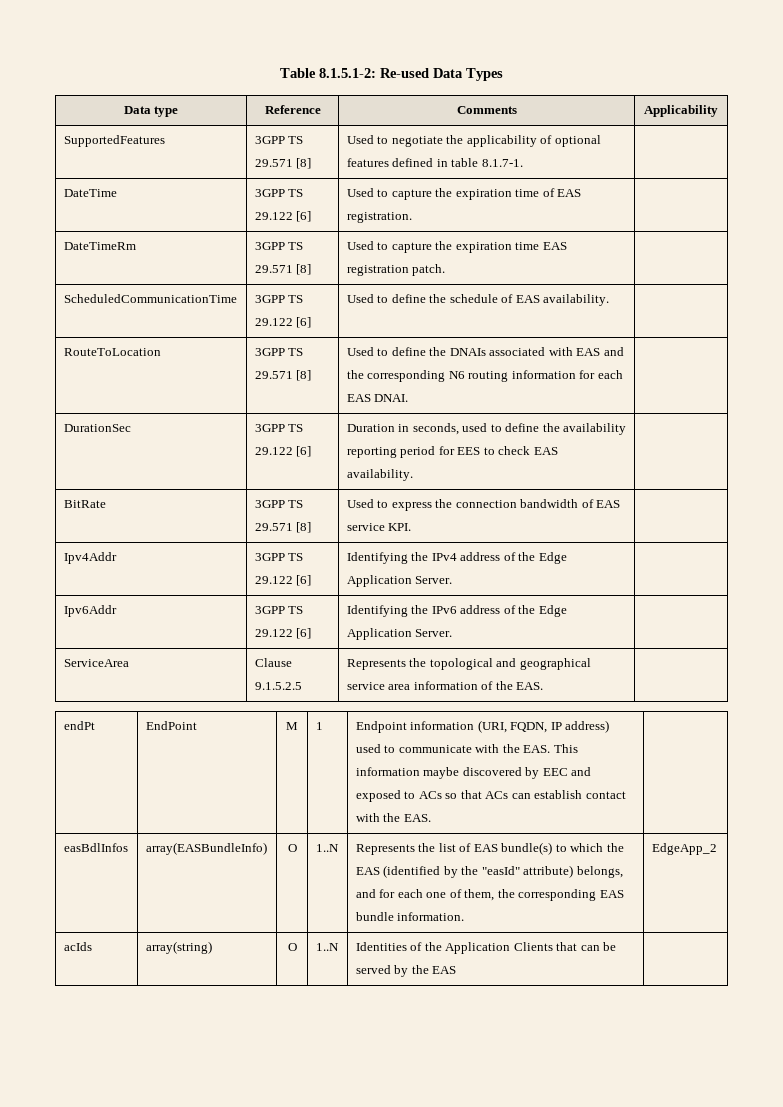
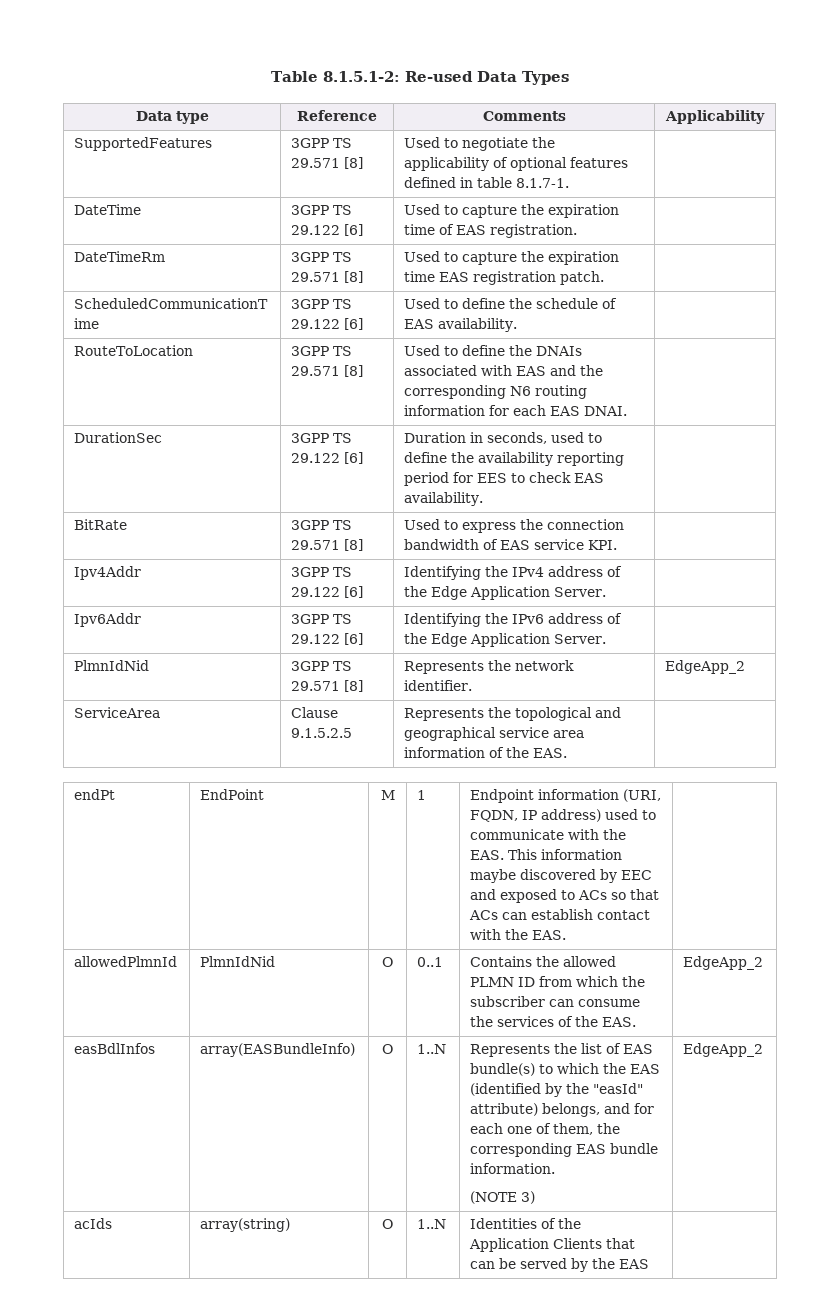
(453, 633) none -> [74,660,150,671] [291,661,353,671] [291,680,364,692] [404,660,575,674] [404,680,473,691] [665,660,746,674] // PlmnIdNid | 3GPP TS 29.571 [8] | Represents the network identifier. | EdgeApp_2
(431, 818) none -> [74,956,178,967] [200,956,276,967] [382,957,393,967] [417,957,444,967] [470,956,617,967] [470,976,646,987] [470,996,641,1007] [470,1016,637,1027] [683,956,764,970] // allowedPlmnId | PlmnIdNid | O | 0..1 | Contains the allowed PLMN ID from which the subscriber can consume the services of the EAS. | EdgeApp_2
(465, 916) none -> [470,1191,536,1204] // (NOTE 3)

